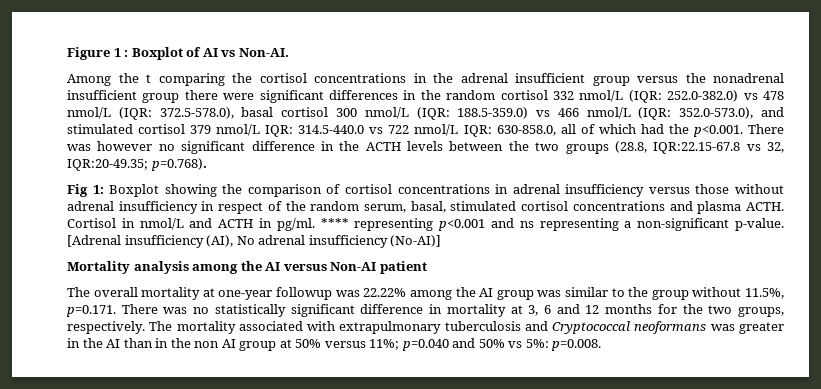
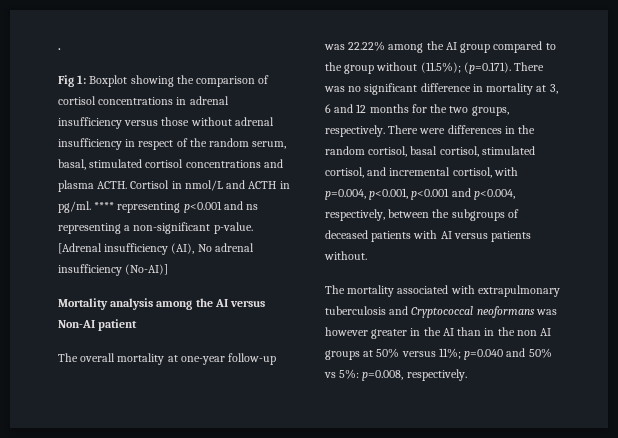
[67,47,289,60] [67,73,784,86] [67,90,784,103] [67,107,785,120] [67,124,784,137] [67,141,784,154] [67,158,207,171] Figure 1 : Boxplot of AI vs Non-AI. // Among the t comparing the cortisol concentrations in the adrenal insufficient group versus the nonadrenal insufficient group there were significant differences in the random cortisol 332 nmol/L (IQR: 252.0-382.0) vs 478 nmol/L (IQR: 372.5-578.0), basal cortisol 300 nmol/L (IQR: 188.5-359.0) vs 466 nmol/L (IQR: 352.0-573.0), and stimulated cortisol 379 nmol/L IQR: 314.5-440.0 vs 722 nmol/L IQR: 630-858.0, all of which had the p<0.001. There was however no significant difference in the ACTH levels between the two groups (28.8, IQR:22.15-67.8 vs 32, IQR:20-49.35; p=0.768). -> [58,48,61,50] .
[276,287,333,300] followup -> [228,353,277,365] follow-up
[537,287,608,297] was similar -> [493,41,543,53] compared
[744,288,784,299] [66,305,116,317] 11.5%, p=0.171. -> [420,62,511,74] (11.5%); (p=0.171).
[214,304,286,317] statistically -> (362, 89) none
(145, 327) none -> [388,125,536,134] [325,146,535,157] [325,167,518,178] [325,188,515,200] [325,209,519,221] [325,230,532,242] [324,251,367,260] There were differences in the random cortisol, basal cortisol, stimulated cortisol, and incremental cortisol, with p=0.004, p<0.001, p<0.001 and p<0.004, respectively, between the subgroups of deceased patients with AI versus patients without. //
(735, 327) none -> [325,327,368,336] however
[239,341,277,351] group -> [325,350,360,360] groups
[551,339,602,351] p=0.008. -> [362,369,467,381] p=0.008, respectively.

